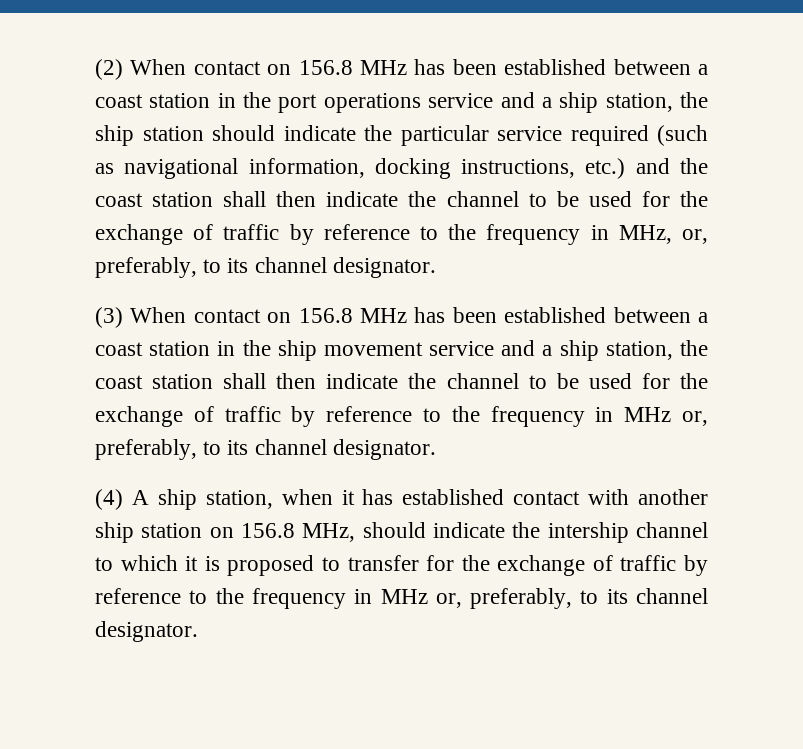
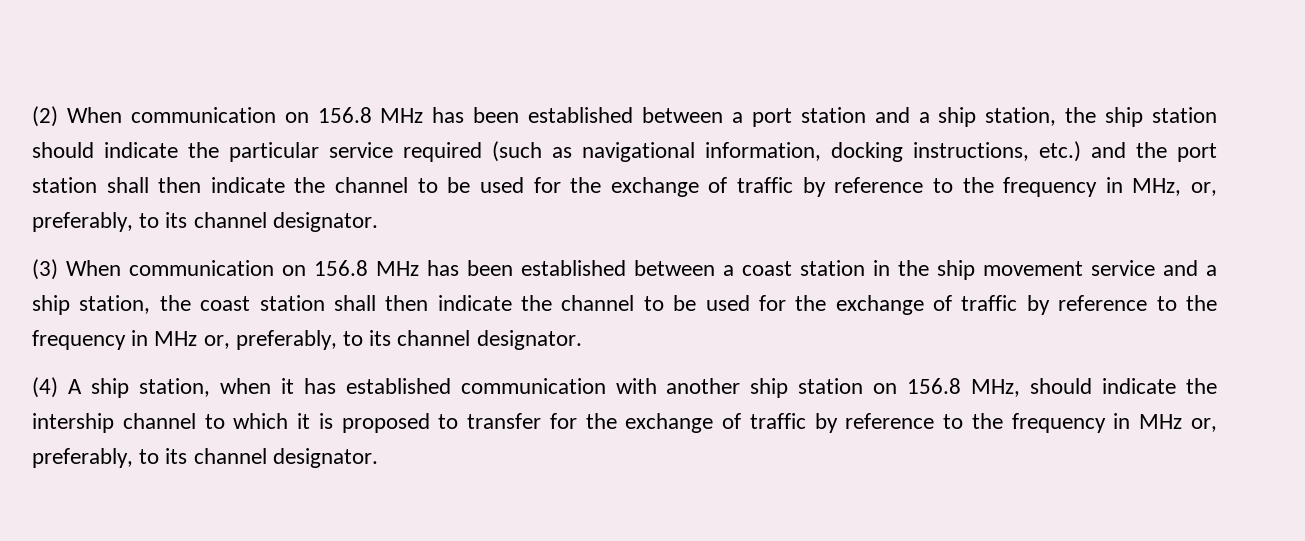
[193,59,708,75] [95,92,494,113] contact on 156.8 MHz has been established between a coast station in the port operations service -> [130,107,866,127] communication on 156.8 MHz has been established between a port station
[95,193,143,207] coast -> [1177,143,1217,162] port
[193,309,261,323] contact -> [129,260,274,276] communication
[513,491,581,505] contact -> [460,378,606,394] communication

